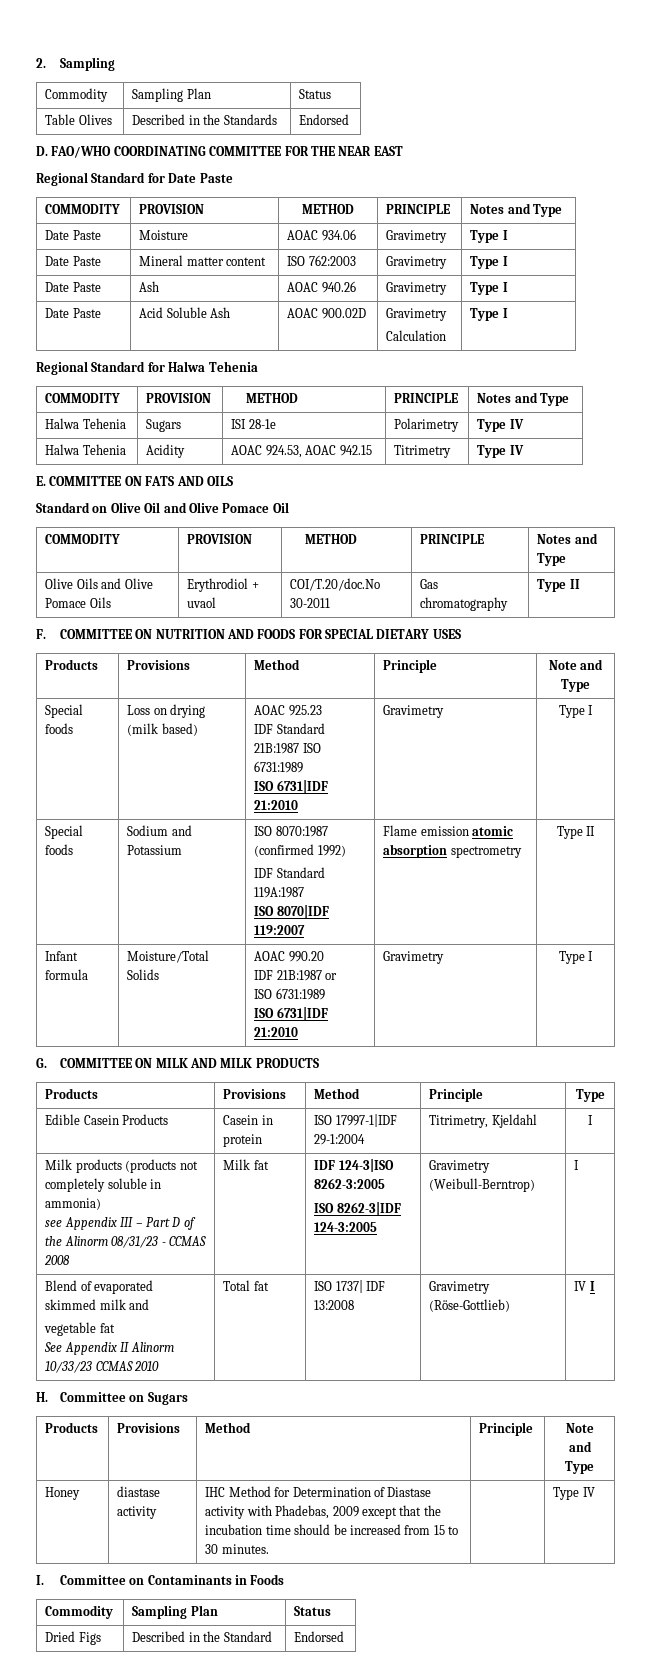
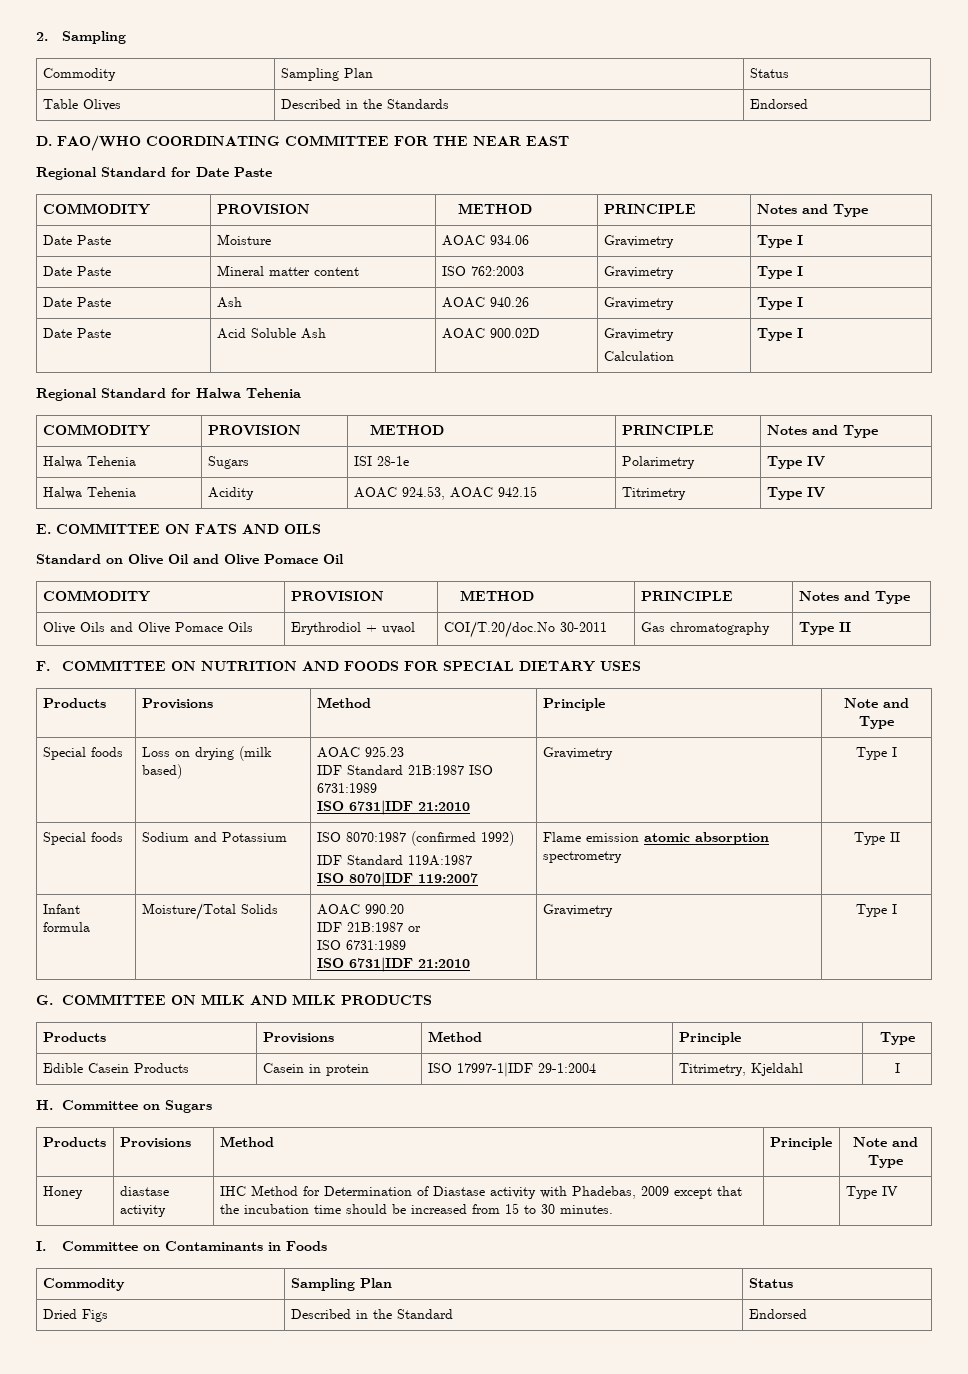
[45,1159,198,1173] [45,1178,162,1192] [45,1198,102,1210] [45,1217,196,1230] [45,1236,206,1248] [44,1255,71,1265] [223,1159,269,1170] [314,1159,394,1172] [314,1178,386,1189] [314,1202,401,1215] [314,1222,378,1232] [429,1160,491,1173] [429,1178,536,1192] [574,1160,580,1170] [45,1280,154,1294] [45,1299,150,1310] [44,1322,115,1336] [44,1342,174,1355] [45,1361,160,1373] [223,1280,269,1291] [314,1280,386,1293] [314,1300,355,1310] [429,1281,491,1294] [429,1299,511,1312] [574,1281,595,1291] // Milk products (products not completely soluble in ammonia) // see Appendix III – Part D of the Alinorm 08/31/23 - CCMAS 2008 | Milk fat | IDF 124-3|ISO 8262-3:2005 // ISO 8262-3|IDF 124-3:2005 | Gravimetry (Weibull-Berntrop) | I // Blend of evaporated skimmed milk and // vegetable fat // See Appendix II Alinorm 10/33/23 CCMAS 2010 | Total fat | ISO 1737| IDF 13:2008 | Gravimetry (Röse-Gottlieb) | IV I -> (900, 1068) none

